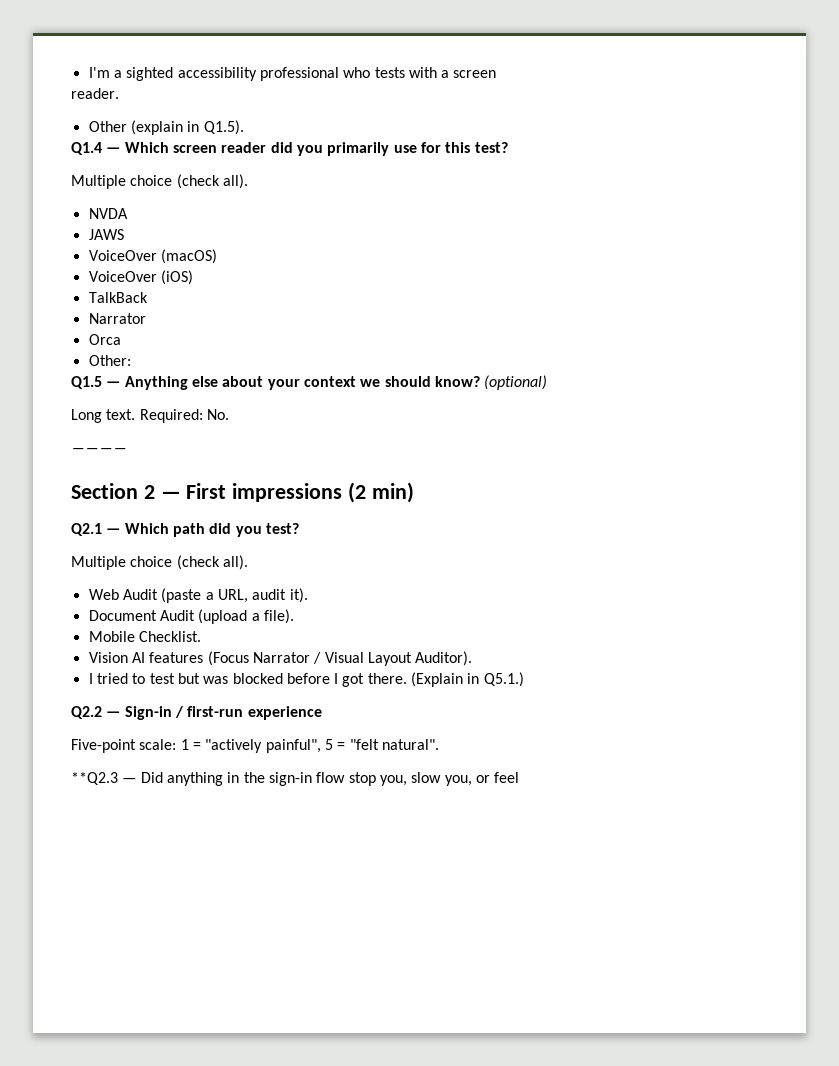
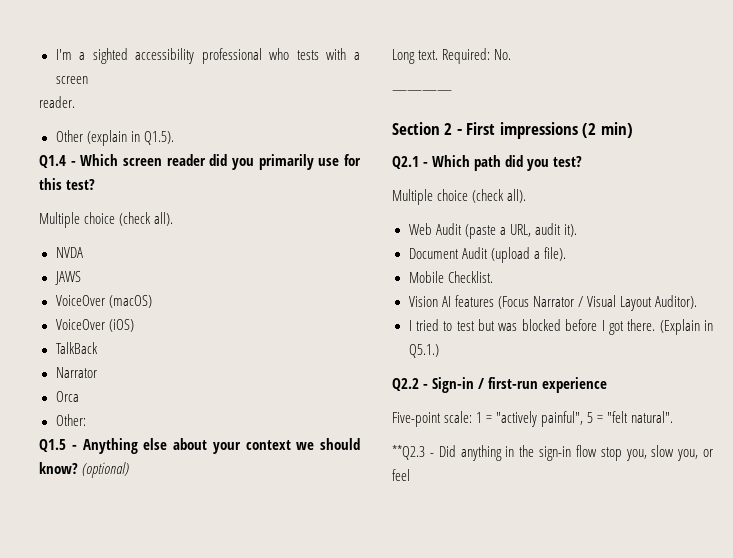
[106,147,121,153] — -> [70,161,76,166] -
[106,381,121,387] — -> [71,445,77,450] -
[160,491,181,499] — -> [456,129,462,135] -
[106,528,121,534] — -> [423,162,429,167] -
[106,711,121,717] — -> [423,384,429,389] -
[122,778,137,783] — -> [429,453,434,457] -

